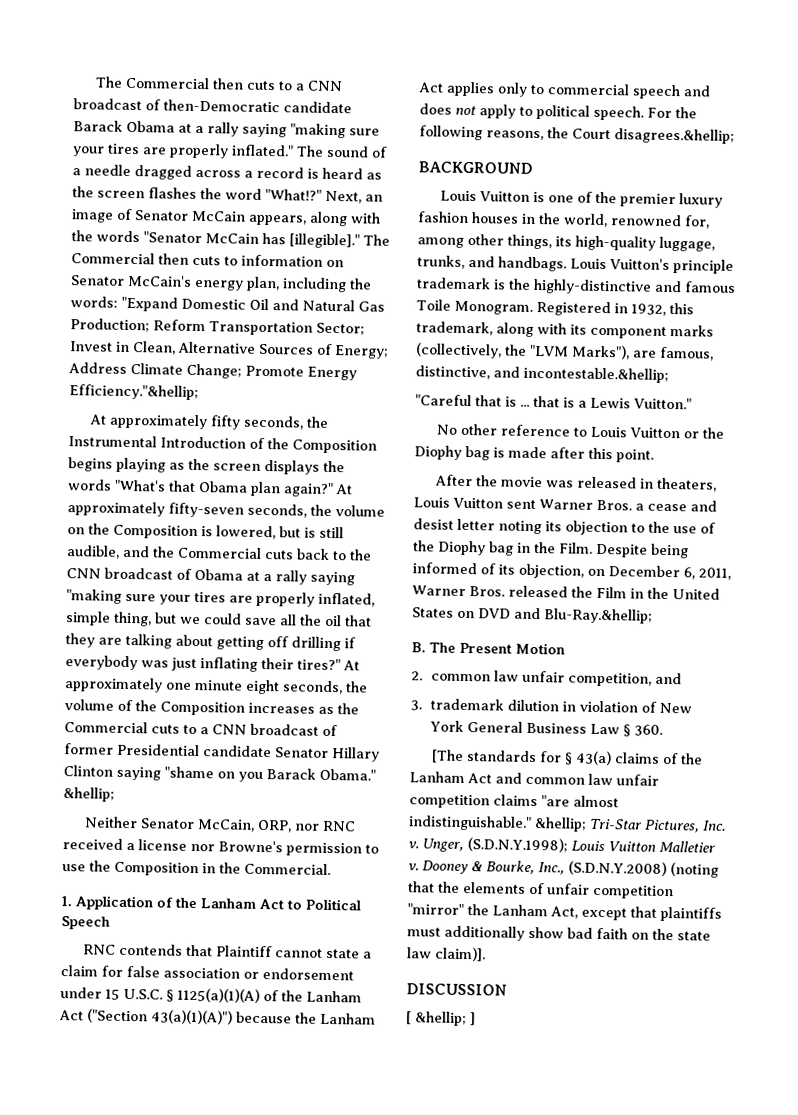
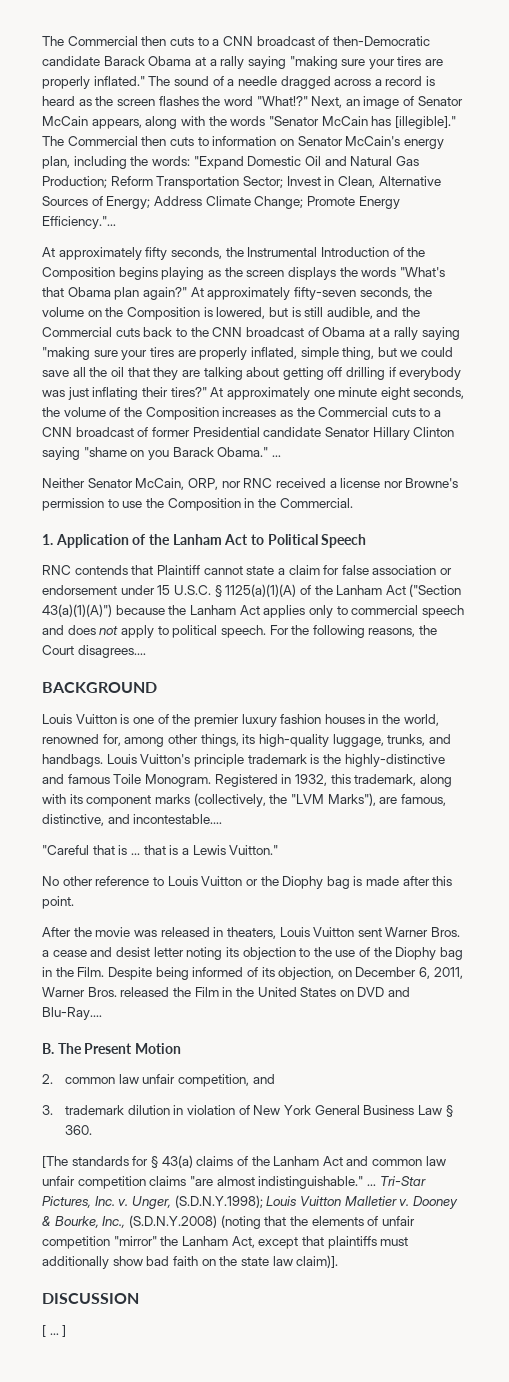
[69,384,199,401] Efficiency."&hellip; -> [42,216,116,229] Efficiency."…
[63,787,115,802] &hellip; -> [271,455,281,457] …
[614,128,735,144] disagrees.&hellip; -> [77,645,146,658] disagrees.…
[523,366,669,383] incontestable.&hellip; -> [133,814,223,824] incontestable.…
[544,608,653,624] Blu-Ray.&hellip; -> [42,1007,102,1020] Blu-Ray.…
[534,817,587,832] &hellip; -> [366,1184,376,1186] …
[415,1011,467,1027] &hellip; -> [49,1333,59,1335] …

